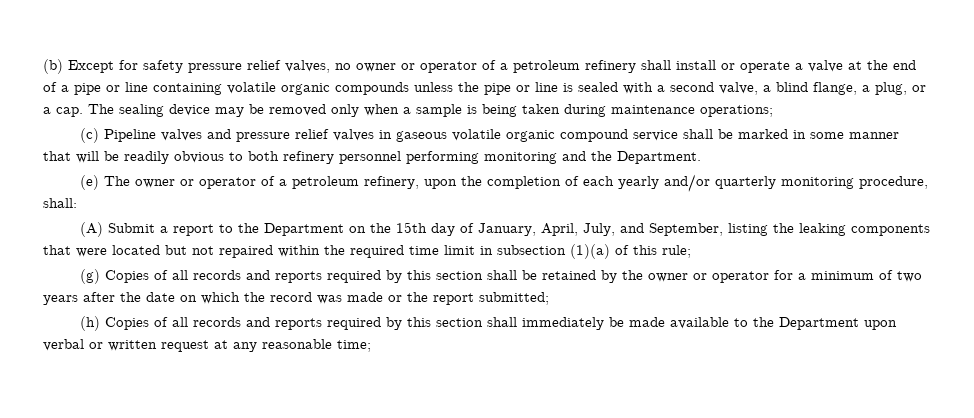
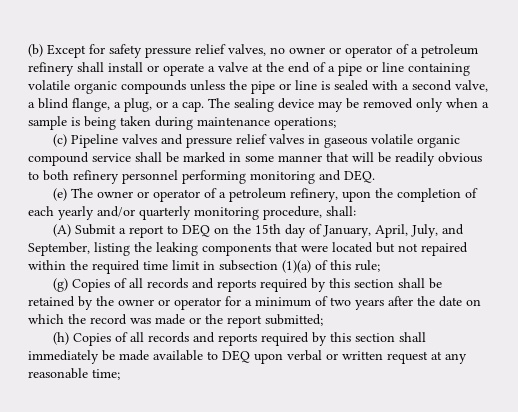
[591,151,701,164] the Department. -> [344,170,375,183] DEQ.
[237,223,344,236] the Department -> [181,224,210,237] DEQ
[752,317,859,330] the Department -> [222,350,250,363] DEQ

